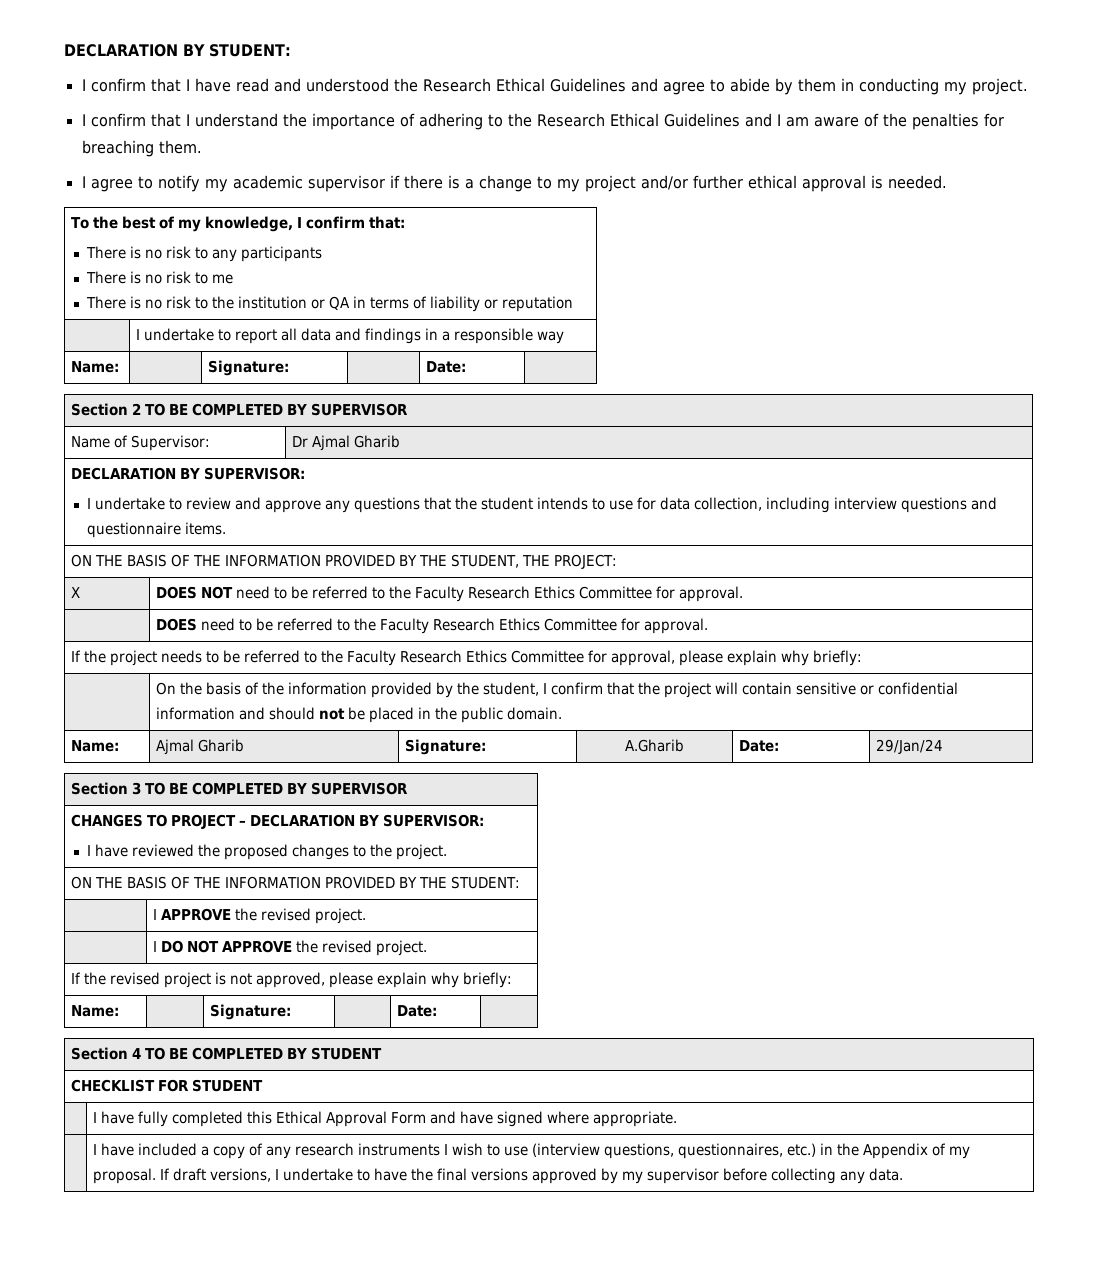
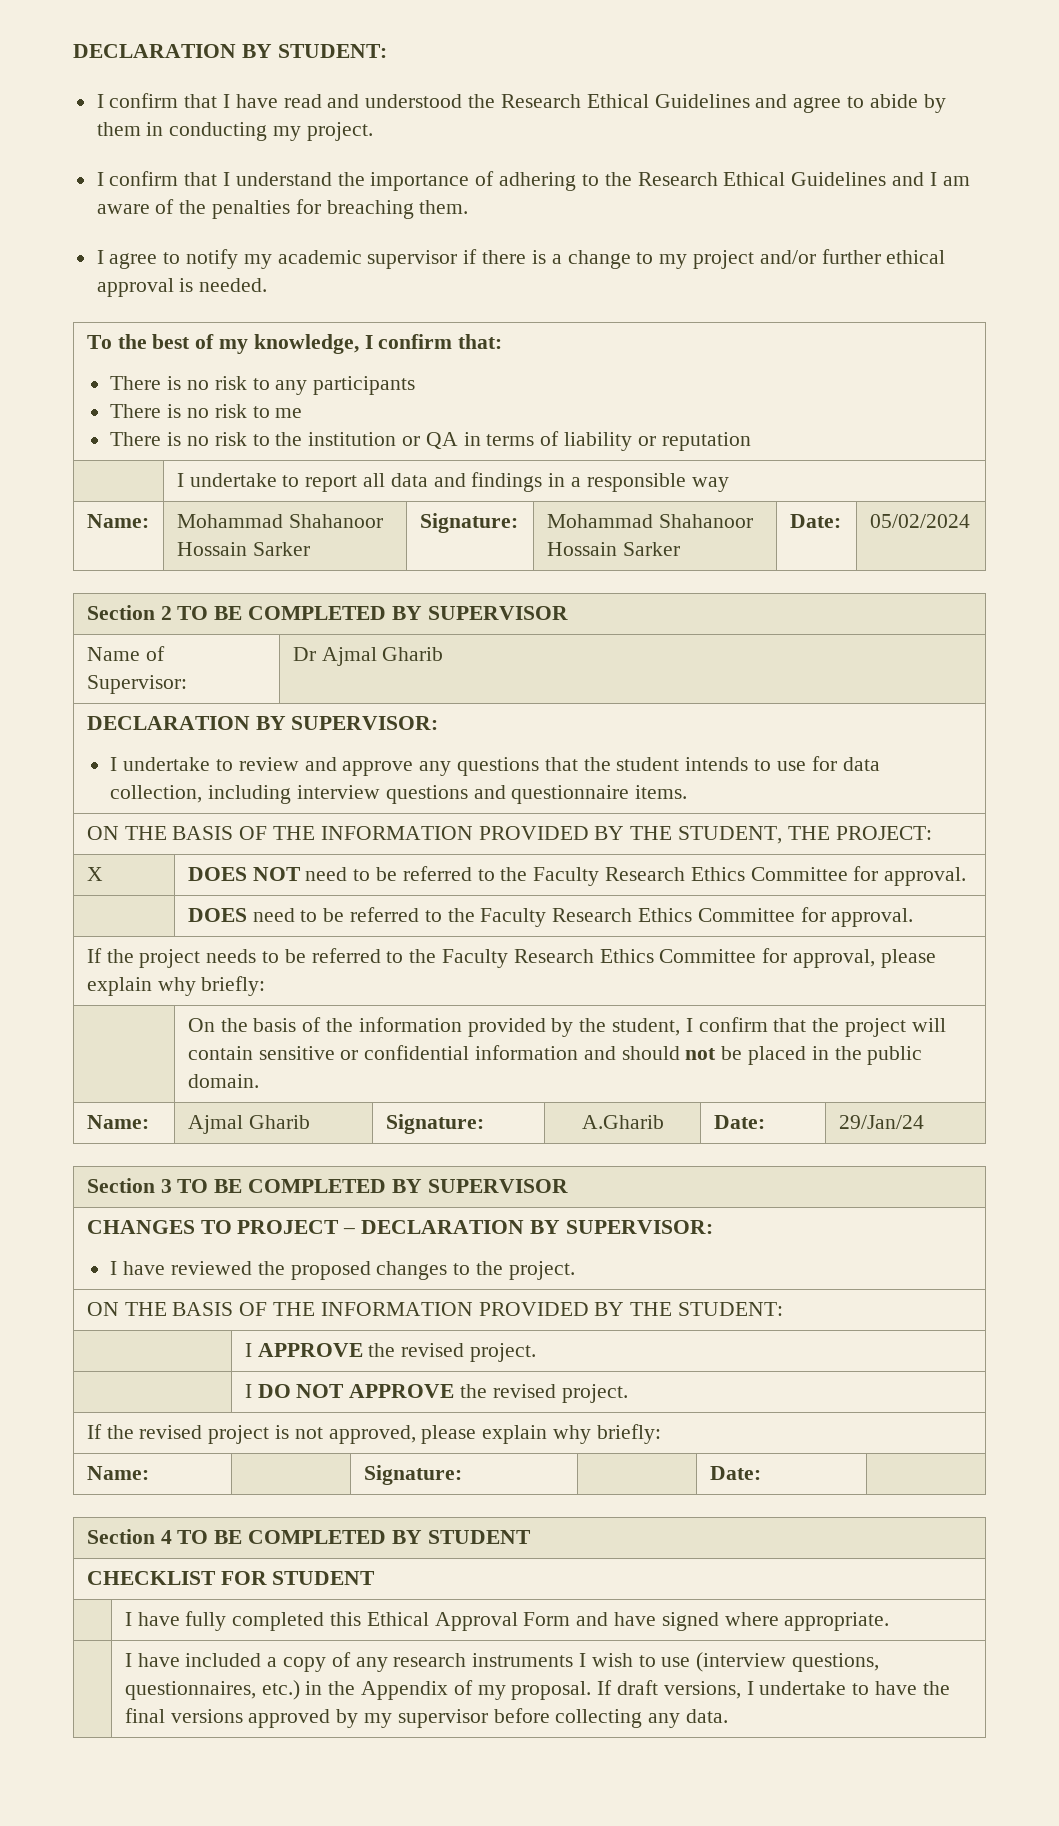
[208,360,290,376] [426,361,467,373] | Signature: | | Date: | -> [176,514,383,528] [176,542,310,556] [419,513,518,533] [546,514,753,528] [546,542,680,556] [789,514,841,528] [869,514,970,528] Mohammad Shahanoor Hossain Sarker | Signature: | Mohammad Shahanoor Hossain Sarker | Date: | 05/02/2024

